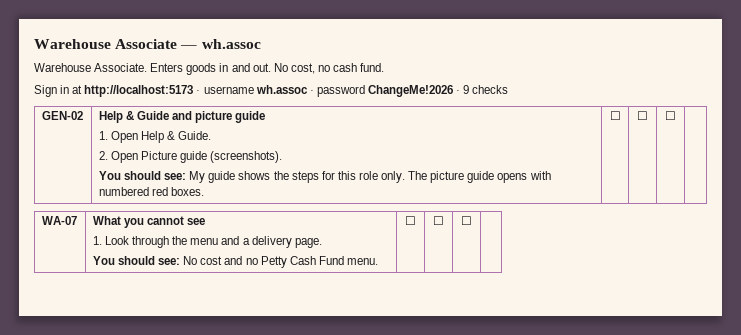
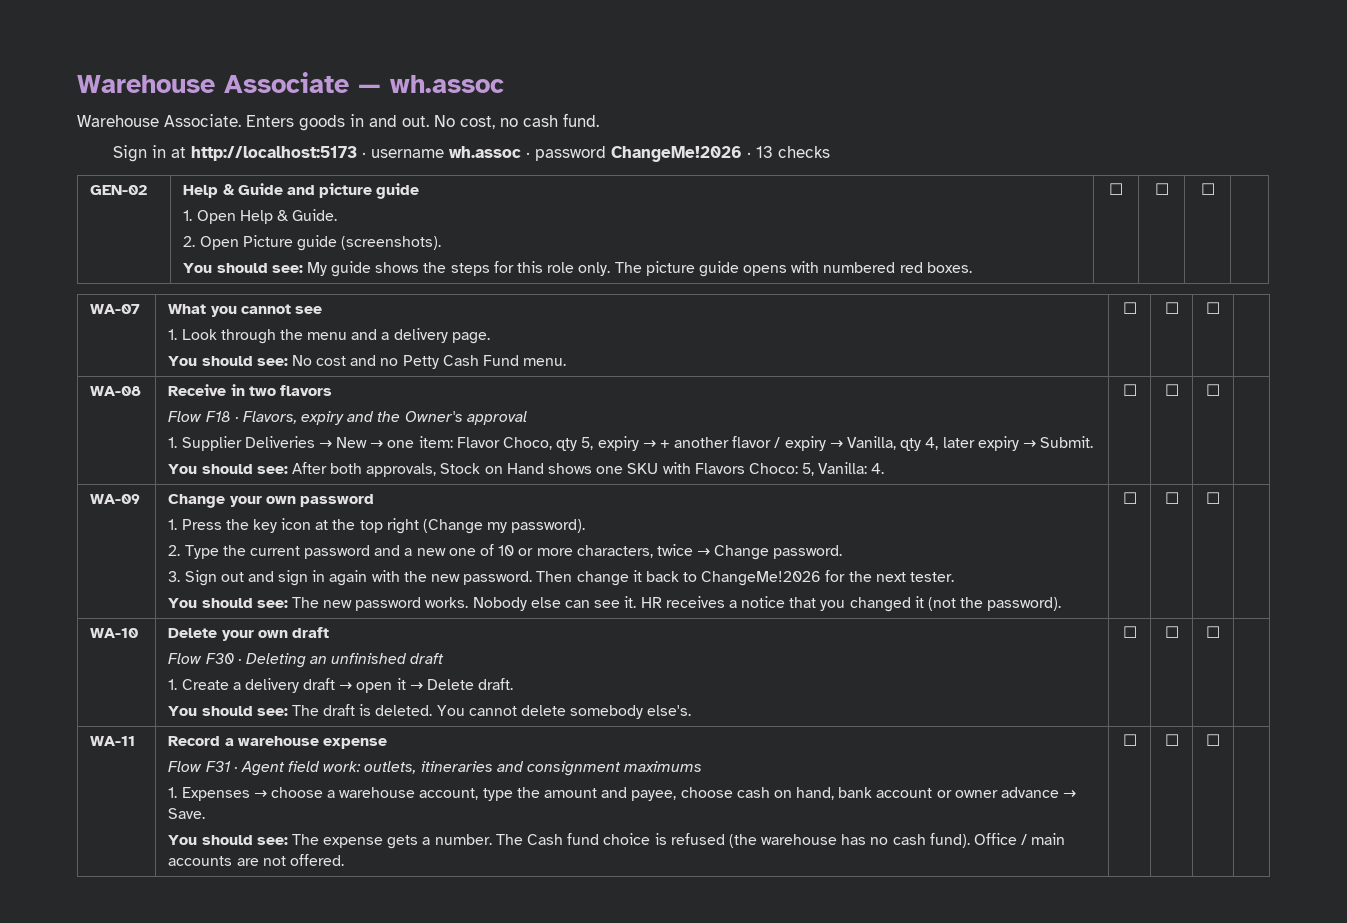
[463,85,470,94] 9 -> [756,146,774,158] 13
(472, 220) none -> [90,386,142,396] [168,384,332,396] [168,411,527,425] [168,436,1094,451] [168,462,885,477] [1122,384,1137,396] [1164,384,1179,396] [1206,384,1220,396] [90,494,141,504] [168,494,374,508] [168,518,586,534] [168,544,843,560] [168,570,955,586] [168,596,1062,612] [1122,492,1137,504] [1164,492,1179,504] [1206,492,1220,504] [90,628,139,638] [168,627,329,641] [168,653,445,668] [168,678,514,693] [168,704,692,719] [1122,626,1137,638] [1164,626,1179,638] [1206,626,1220,638] [90,736,136,746] [168,736,387,749] [168,761,703,776] [168,787,1077,801] [168,808,206,819] [168,833,1066,849] [168,854,344,866] [1122,734,1137,746] [1164,734,1179,746] [1206,734,1220,746] // WA-08 | Receive in two flavors // Flow F18 · Flavors, expiry and the Owner's approval // 1. Supplier Deliveries → New → one item: Flavor Choco, qty 5, expiry → + another flavor / expiry → Vanilla, qty 4, later expiry → Submit. // You should see: After both approvals, Stock on Hand shows one SKU with Flavors Choco: 5, Vanilla: 4. | ☐ | ☐ | ☐ | // WA-09 | Change your own password // 1. Press the key icon at the top right (Change my password). // 2. Type the current password and a new one of 10 or more characters, twice → Change password. // 3. Sign out and sign in again with the new password. Then change it back to ChangeMe!2026 for the next tester. // You should see: The new password works. Nobody else can see it. HR receives a notice that you changed it (not the password). | ☐ | ☐ | ☐ | // WA-10 | Delete your own draft // Flow F30 · Deleting an unfinished draft // 1. Create a delivery draft → open it → Delete draft. // You should see: The draft is deleted. You cannot delete somebody else's. | ☐ | ☐ | ☐ | // WA-11 | Record a warehouse expense // Flow F31 · Agent field work: outlets, itineraries and consignment maximums // 1. Expenses → choose a warehouse account, type the amount and payee, choose cash on hand, bank account or owner advance → Save. // You should see: The expense gets a number. The Cash fund choice is refused (the warehouse has no cash fund). Office / main accounts are not offered. | ☐ | ☐ | ☐ |

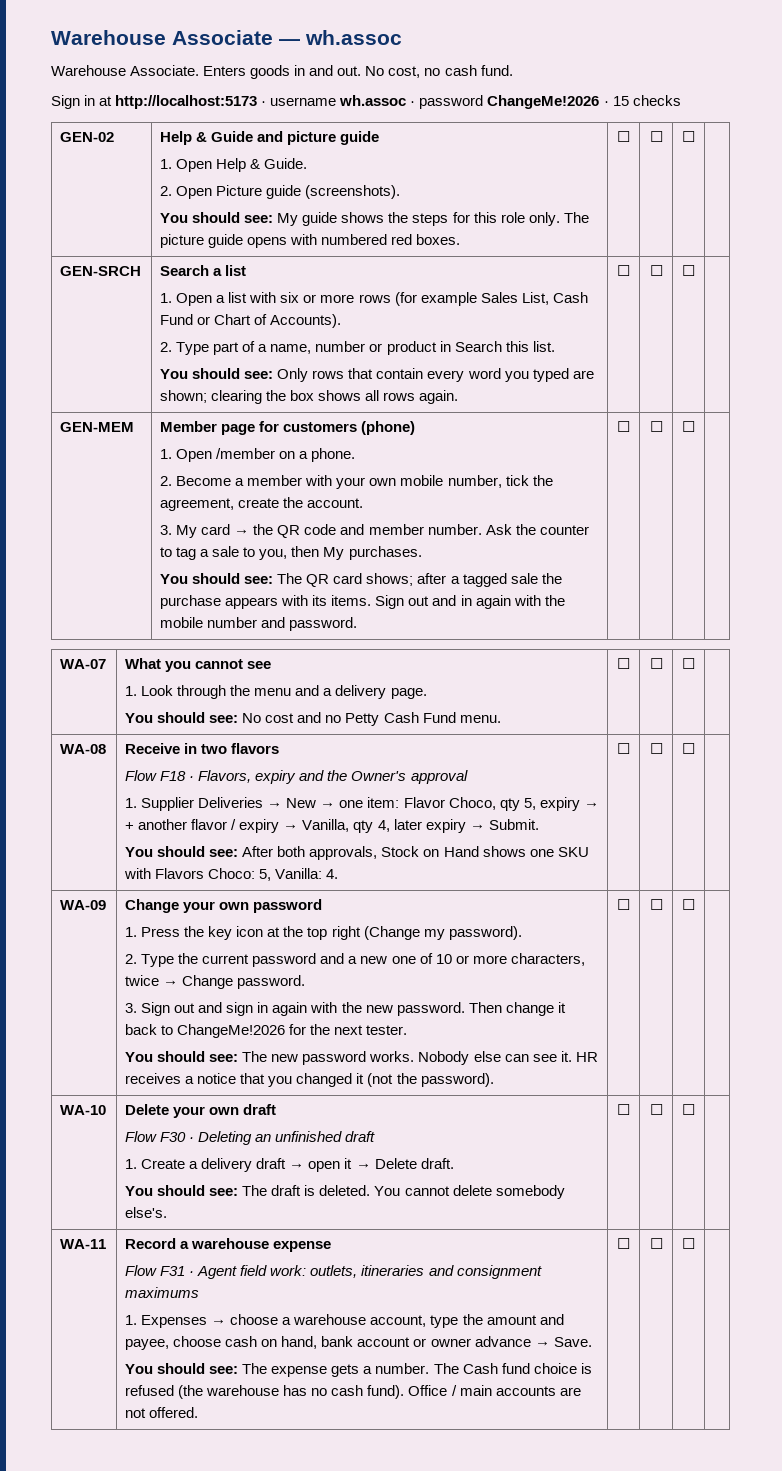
[756,146,774,158] 13 -> [612,96,629,106] 15
(1215, 189) none -> [60,266,142,276] [160,265,247,276] [160,292,588,306] [160,314,342,328] [160,341,555,355] [160,368,594,382] [160,390,459,404] [617,265,630,276] [649,265,663,276] [682,265,695,276] [60,422,135,432] [160,421,416,435] [160,448,356,462] [160,475,553,489] [160,497,364,511] [160,524,589,538] [160,546,422,560] [160,573,562,587] [160,595,565,609] [160,617,358,631] [617,421,630,432] [649,421,663,432] [682,421,695,432] // GEN-SRCH | Search a list // 1. Open a list with six or more rows (for example Sales List, Cash Fund or Chart of Accounts). // 2. Type part of a name, number or product in Search this list. // You should see: Only rows that contain every word you typed are shown; clearing the box shows all rows again. | ☐ | ☐ | ☐ | // GEN-MEM | Member page for customers (phone) // 1. Open /member on a phone. // 2. Become a member with your own mobile number, tick the agreement, create the account. // 3. My card → the QR code and member number. Ask the counter to tag a sale to you, then My purchases. // You should see: The QR card shows; after a tagged sale the purchase appears with its items. Sign out and in again with the mobile number and password. | ☐ | ☐ | ☐ |

